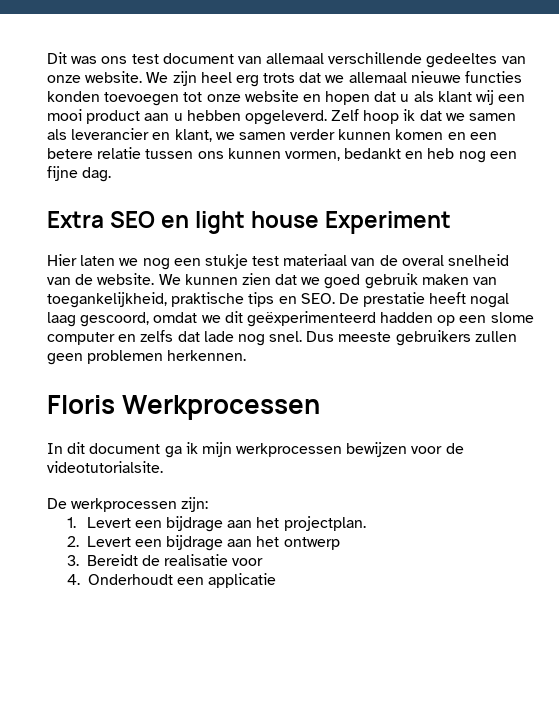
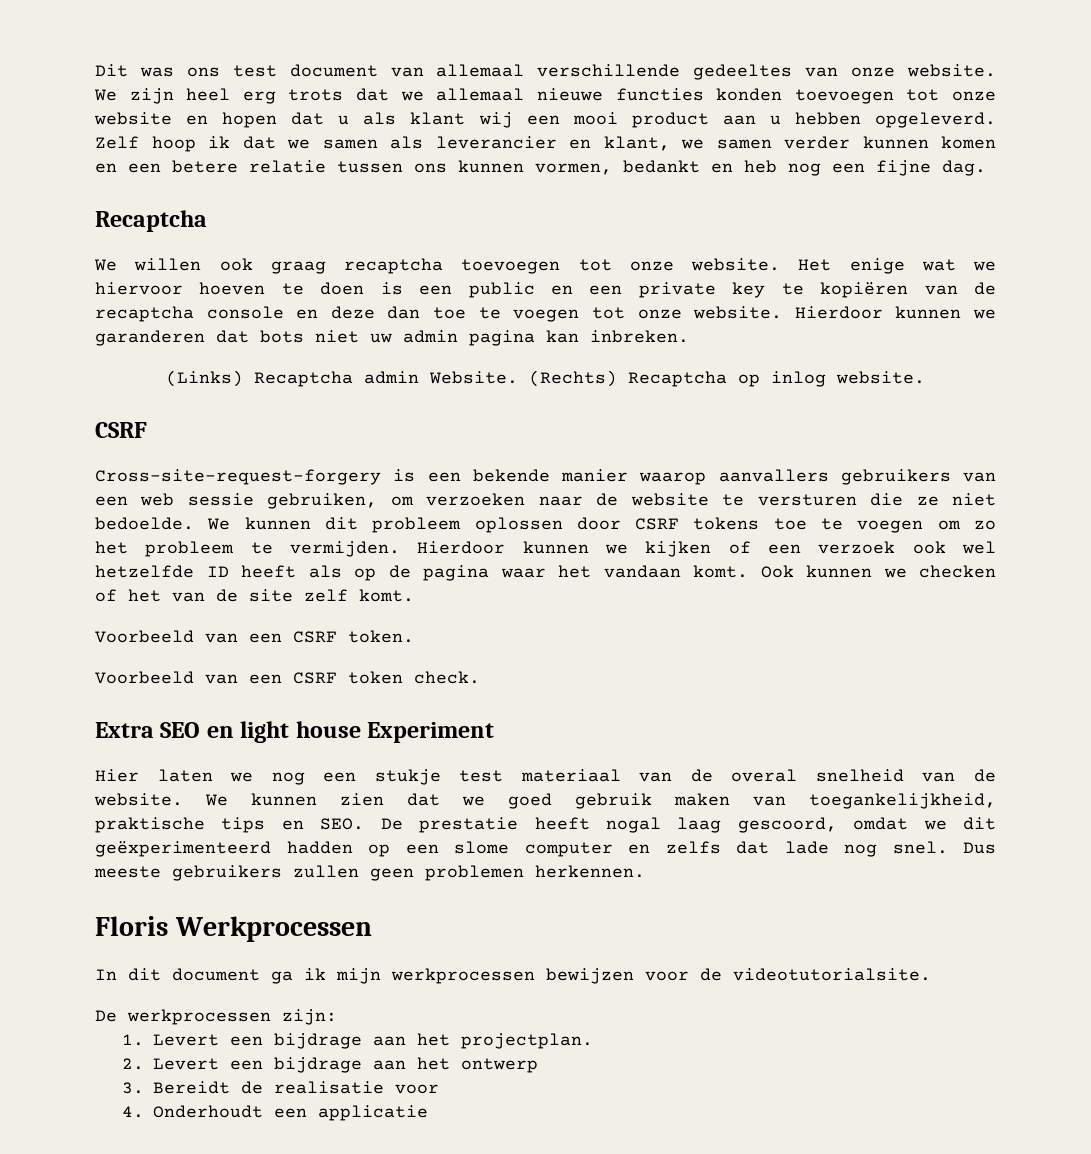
(112, 174) none -> [95,210,207,232] [94,258,996,274] [95,282,997,298] [95,306,997,322] [95,330,689,346] [166,370,925,387] [95,422,147,438] [95,469,996,485] [95,493,996,509] [95,517,996,533] [95,541,997,557] [95,565,996,581] [95,589,414,602] [95,630,414,643] [95,671,480,684] // Recaptcha // We willen ook graag recaptcha toevoegen tot onze website. Het enige wat we hiervoor hoeven te doen is een public en een private key te kopiëren van de recaptcha console en deze dan toe te voegen tot onze website. Hierdoor kunnen we garanderen dat bots niet uw admin pagina kan inbreken. // (Links) Recaptcha admin Website. (Rechts) Recaptcha op inlog website. // CSRF // Cross-site-request-forgery is een bekende manier waarop aanvallers gebruikers van een web sessie gebruiken, om verzoeken naar de website te versturen die ze niet bedoelde. We kunnen dit probleem oplossen door CSRF tokens toe te voegen om zo het probleem te vermijden. Hierdoor kunnen we kijken of een verzoek ook wel hetzelfde ID heeft als op de pagina waar het vandaan komt. Ook kunnen we checken of het van de site zelf komt. // Voorbeeld van een CSRF token. // Voorbeeld van een CSRF token check.

